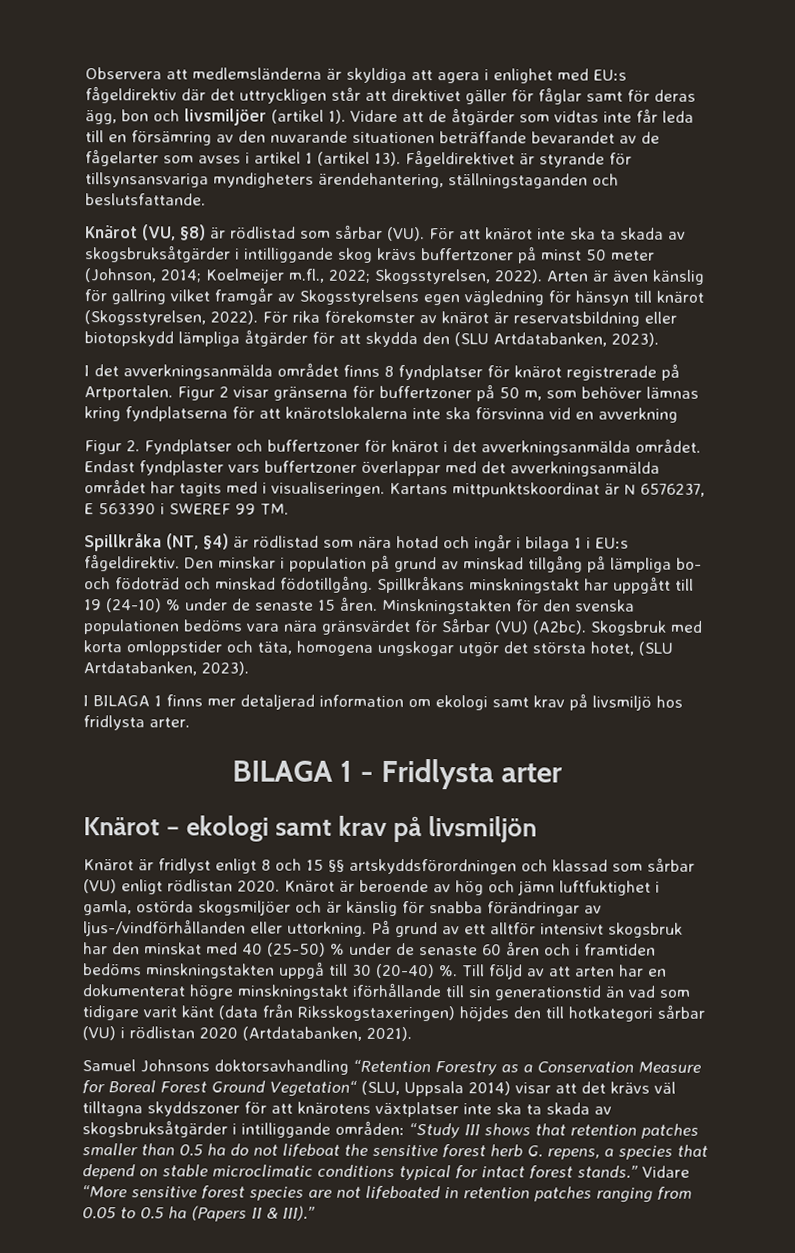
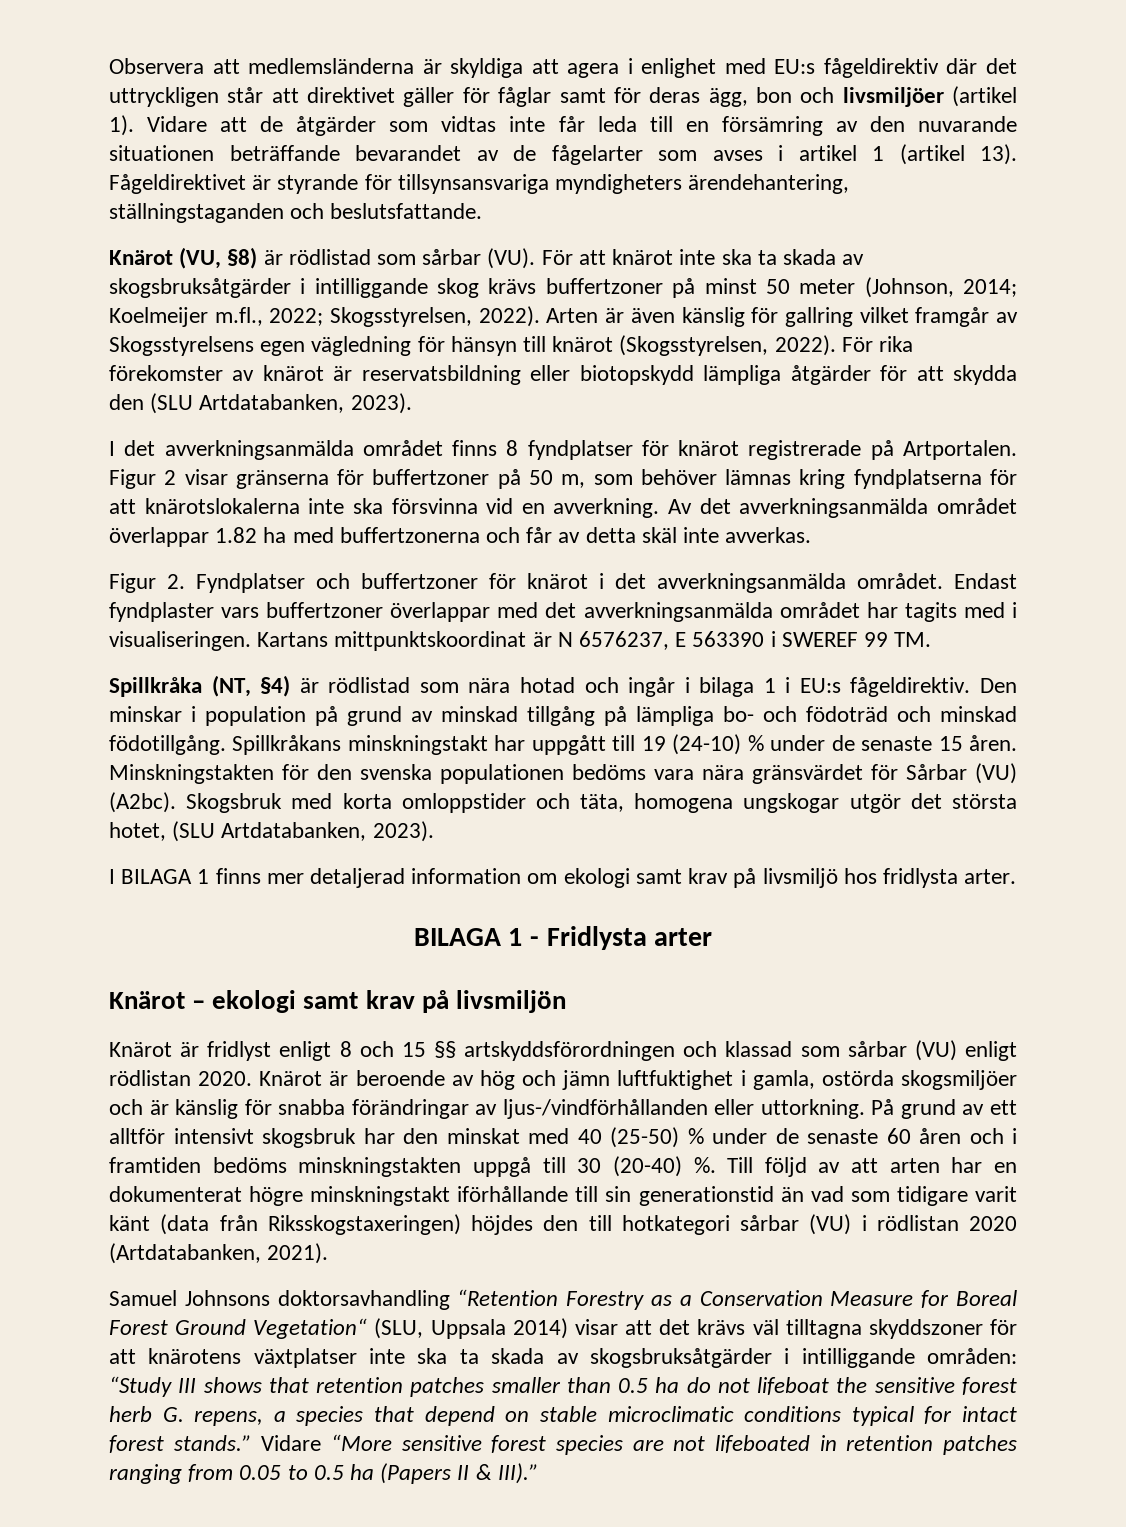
[598,407,678,423] avverkning -> [553,498,1017,518] [109,527,812,547] avverkning. Av det avverkningsanmälda området överlappar 1.82 ha med buffertzonerna och får av detta skäl inte avverkas.

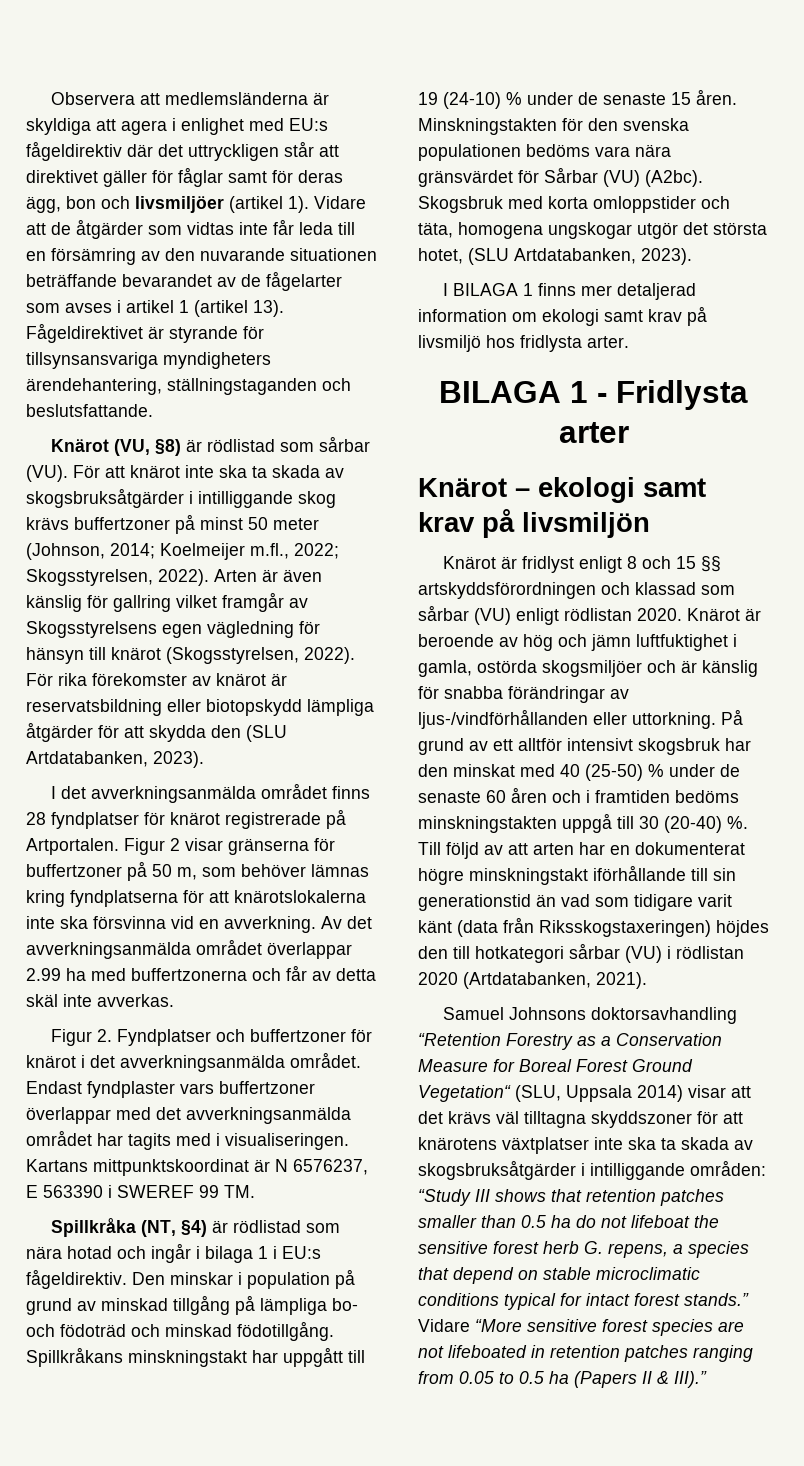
[506,440,519,456] 8 -> [26,812,46,825] 28
[215,527,258,543] 1.82 -> [26,968,61,981] 2.99

